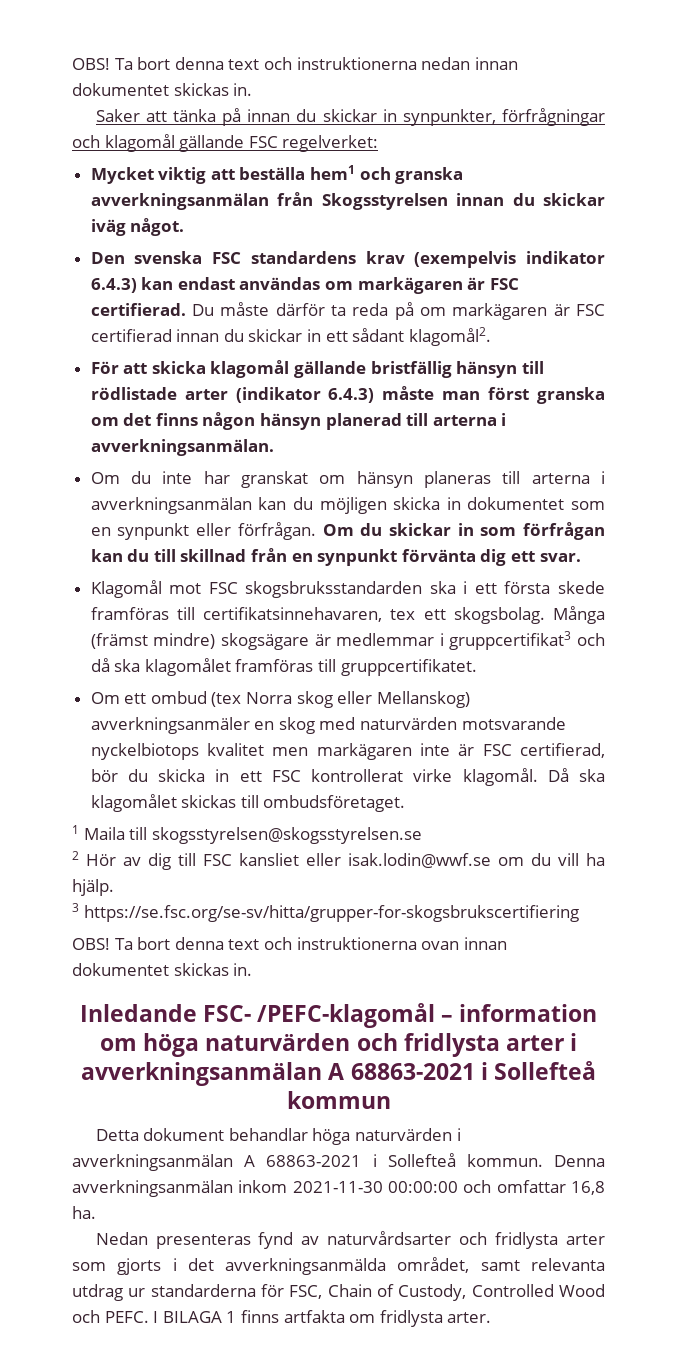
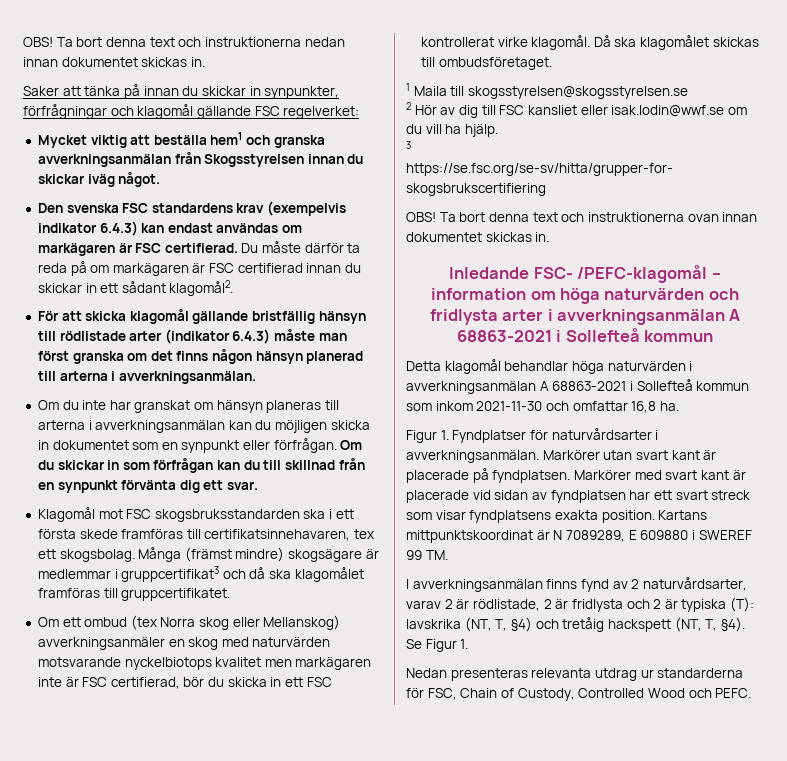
[143,1128,225,1141] dokument -> [444,359,501,374] klagomål
[466,1154,605,1167] [72,1180,233,1197] kommun. Denna avverkningsanmälan -> [696,381,750,391] [406,403,432,411] kommun som
[388,1181,458,1193] 00:00:00 -> (543, 406) none
[95,1231,605,1249] [72,1257,520,1275] Nedan presenteras fynd av naturvårdsarter och fridlysta arter som gjorts i det avverkningsanmälda området, samt -> [406,428,659,443] [406,450,717,463] [406,468,746,483] [406,490,751,503] [406,510,708,523] [406,530,752,543] [406,550,448,560] [406,577,747,592] [406,597,755,612] [406,617,745,632] [406,639,469,652] [406,668,528,681] Figur 1. Fyndplatser för naturvårdsarter i avverkningsanmälan. Markörer utan svart kant är placerade på fyndplatsen. Markörer med svart kant är placerade vid sidan av fyndplatsen har ett svart streck som visar fyndplatsens exakta position. Kartans mittpunktskoordinat är N 7089289, E 609880 i SWEREF 99 TM. // I avverkningsanmälan finns fynd av 2 naturvårdsarter, varav 2 är rödlistade, 2 är fridlysta och 2 är typiska (T): lavskrika (NT, T, §4) och tretåig hackspett (NT, T, §4). Se Figur 1. // Nedan presenteras
[153,1310,492,1327] I BILAGA 1 finns artfakta om fridlysta arter. -> (752, 693) none

